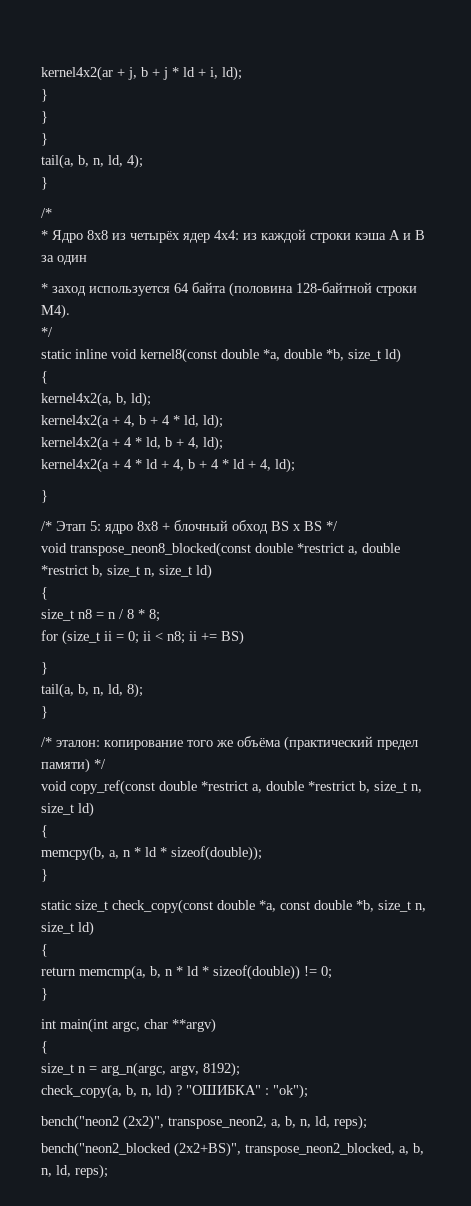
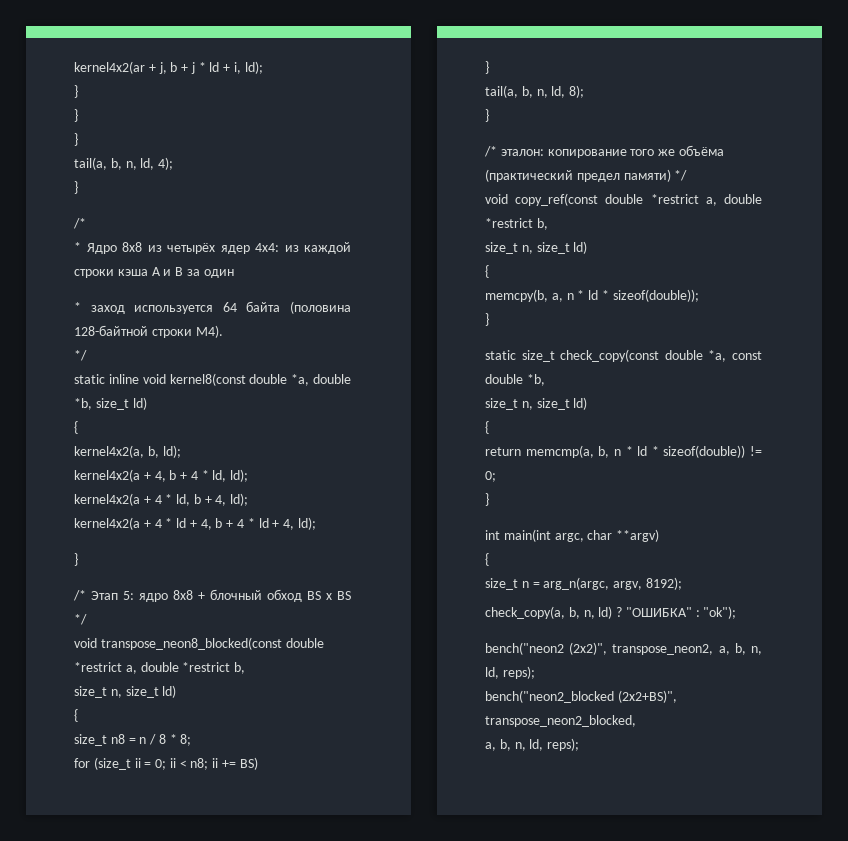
(103, 571) none -> (246, 668) //
(370, 787) none -> (548, 224) //
(374, 906) none -> (545, 380) //
(395, 1149) none -> (636, 721) //

